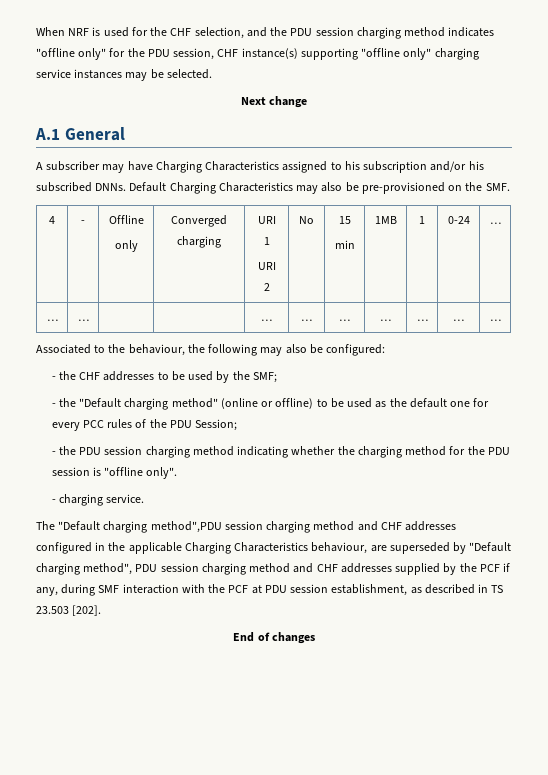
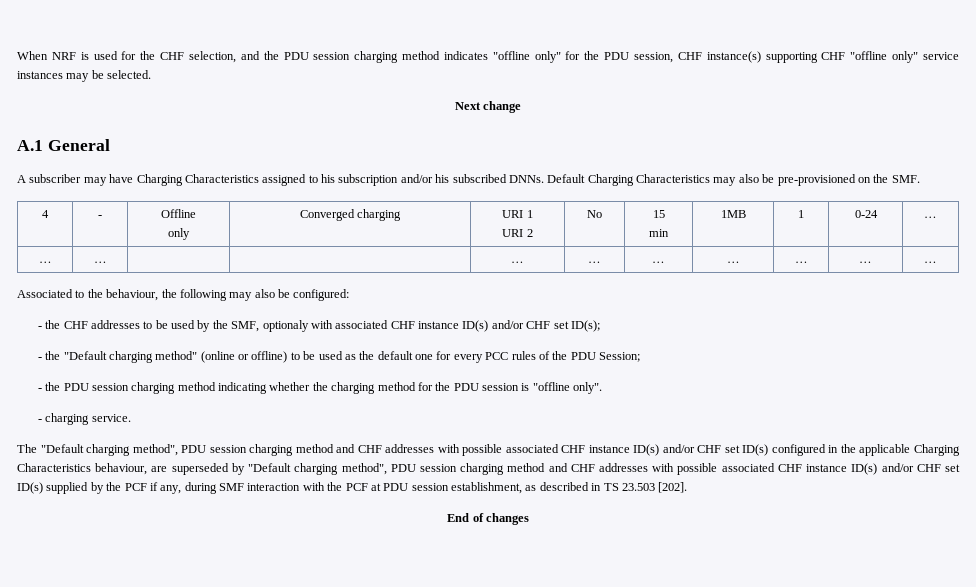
[361,48,479,60] "offline only" charging -> [821,51,919,63] CHF "offline only"
[252,372,277,383] SMF; -> [231,320,600,332] SMF, optionaly with associated CHF instance ID(s) and/or CHF set ID(s);
[150,521,457,533] method",PDU session charging method and CHF addresses -> [132,444,769,456] method", PDU session charging method and CHF addresses with possible associated CHF instance ID(s) and/or CHF set ID(s)
(392, 568) none -> [652,463,961,475] [17,482,43,494] with possible associated CHF instance ID(s) and/or CHF set ID(s)

